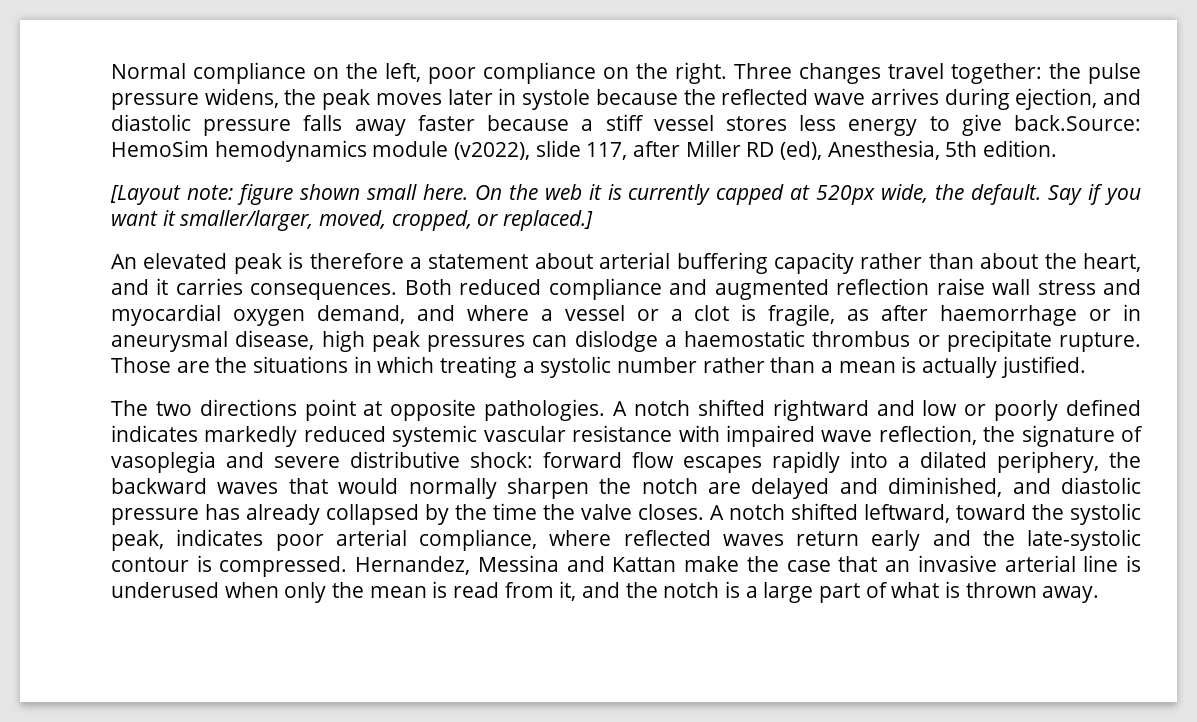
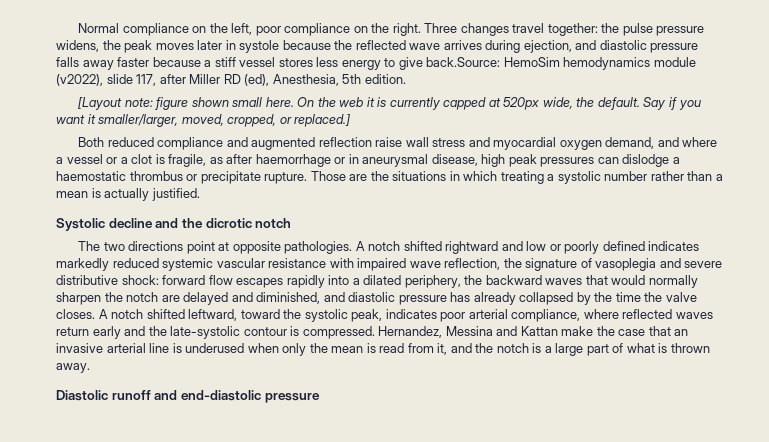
[111,252,1141,274] [111,278,398,300] An elevated peak is therefore a statement about arterial buffering capacity rather than about the heart, and it carries consequences. -> (351, 120) none
(1086, 367) none -> [56,218,292,231] // Systolic decline and the dicrotic notch
(1100, 594) none -> [56,390,320,403] // Diastolic runoff and end-diastolic pressure

